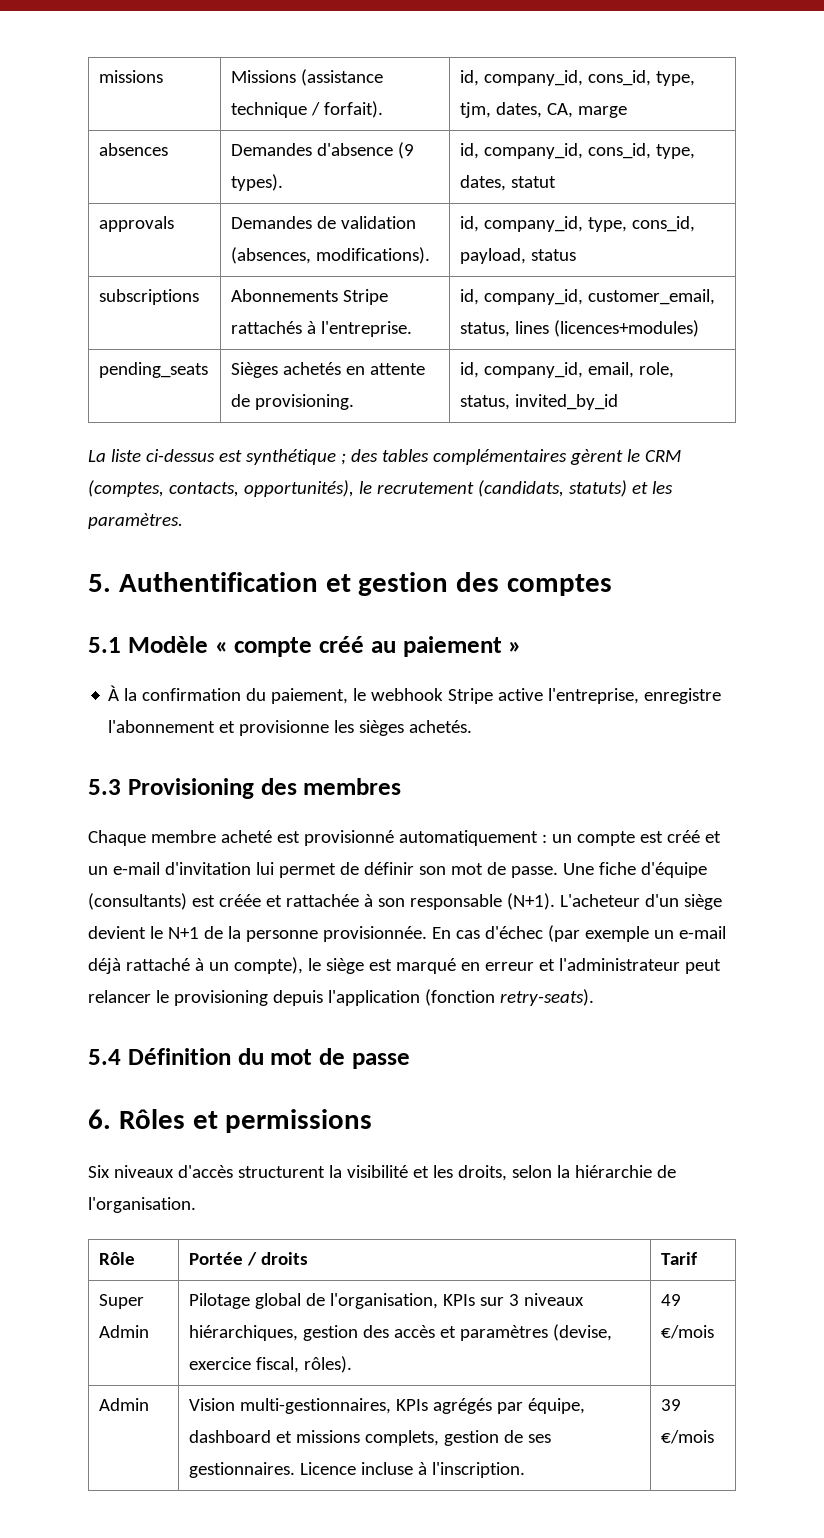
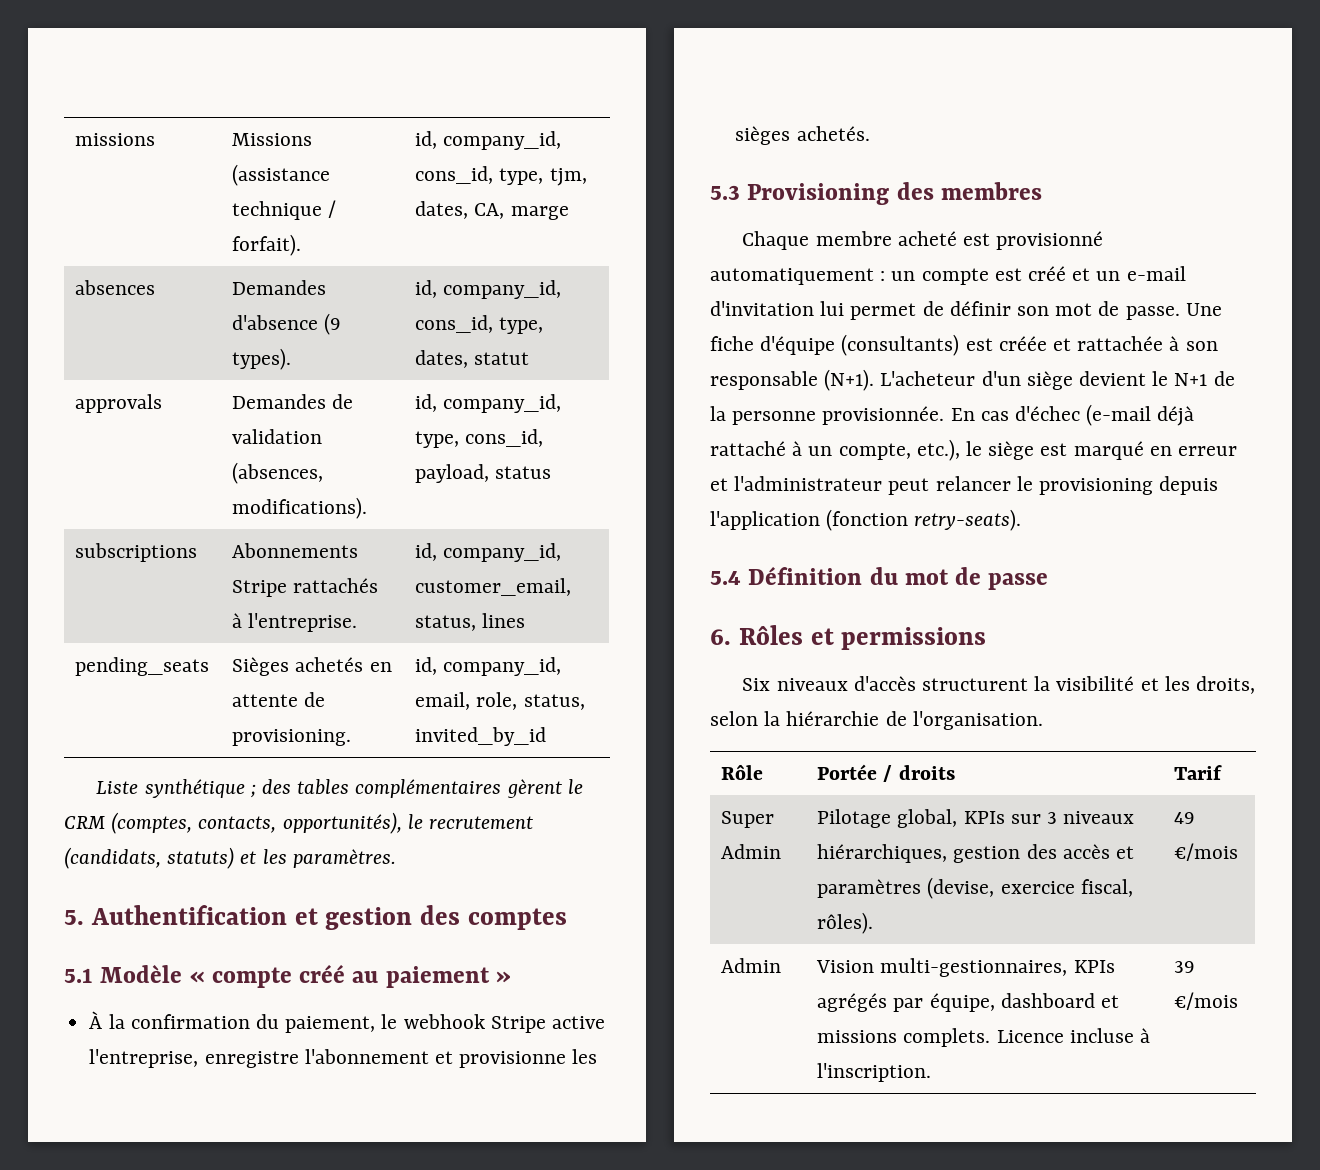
[554,320,700,337] (licences+modules) -> (526, 620) none
[88,449,242,462] La liste ci-dessus est -> [96,781,139,794] Liste
[547,925,726,942] (par exemple un e-mail -> [1086,404,1152,426] (e-mail
[233,957,303,974] compte), -> [838,439,960,461] compte, etc.),
[255,1293,439,1309] global de l'organisation, -> [897,809,958,828] global,
[365,1430,552,1446] [189,1462,296,1478] complets, gestion de ses gestionnaires. -> [903,1028,991,1047] complets.

